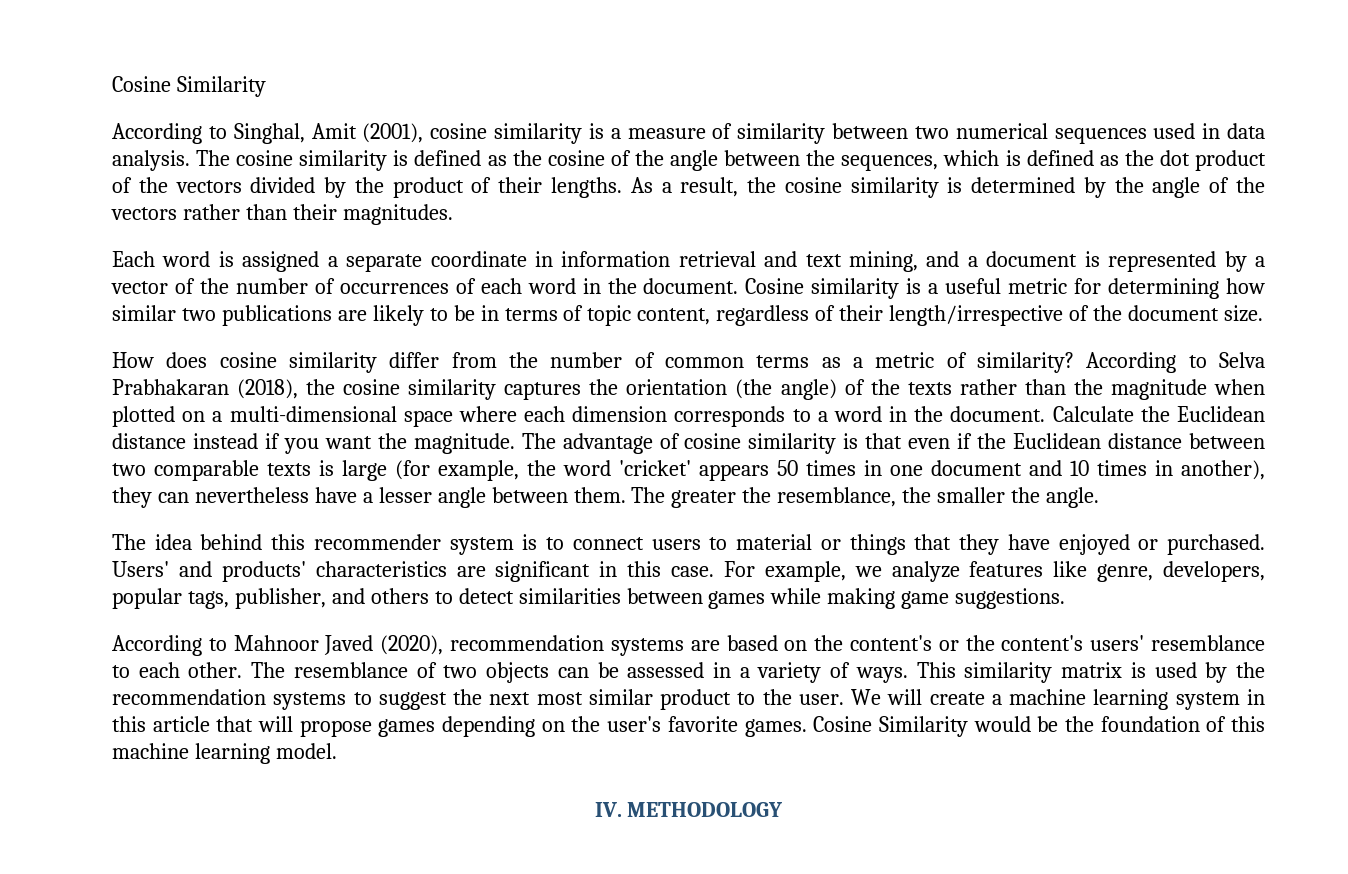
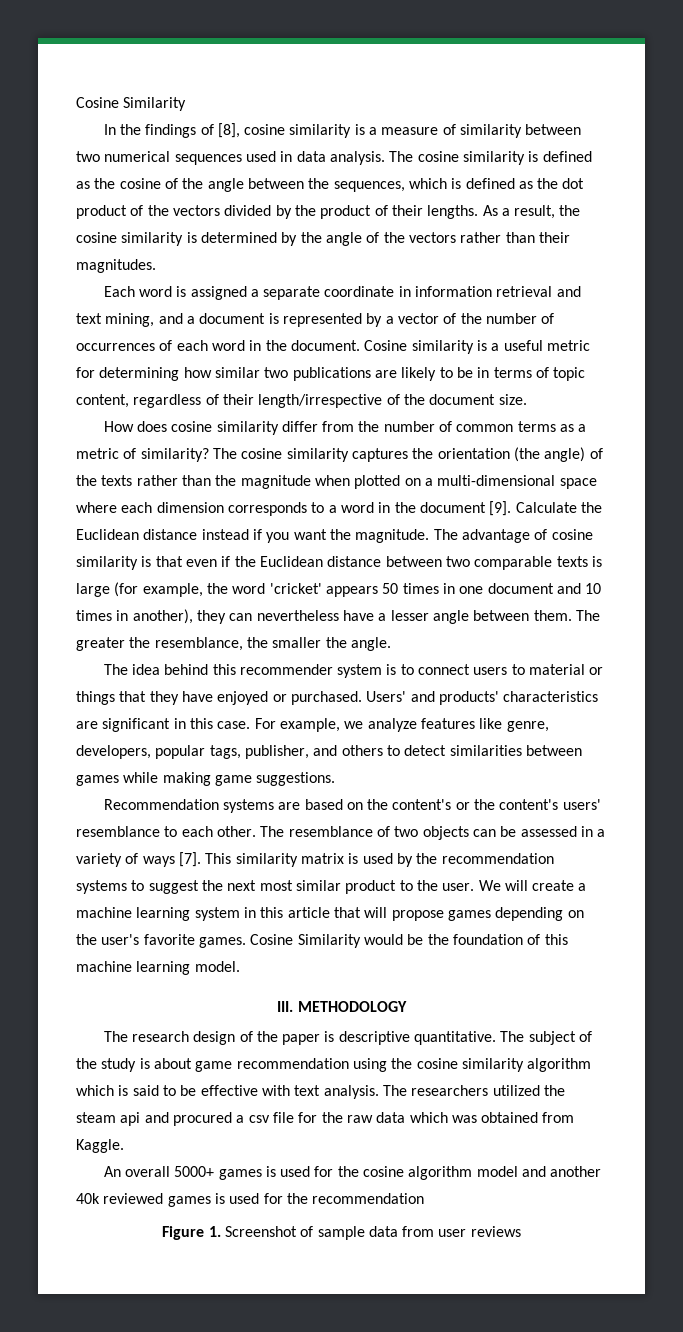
[112,123,424,144] According to Singhal, Amit (2001), -> [103,123,240,138] In the findings of [8],
[1086,352,1265,373] [112,379,336,399] According to Selva Prabhakaran (2018), the -> [212,448,237,459] The
[950,406,1046,422] document. -> [419,501,512,516] document [9].
[112,635,605,656] According to Mahnoor Javed (2020), recommendation -> [103,799,219,810] Recommendation
[855,667,908,683] ways. -> [142,852,201,867] ways [7].
[594,802,622,817] IV. -> [277,1001,294,1012] III.
(784, 809) none -> [103,1031,593,1045] [76,1058,592,1072] [76,1085,565,1099] [76,1112,575,1126] [76,1139,124,1153] [103,1166,602,1180] [76,1193,425,1207] [162,1226,521,1240] // The research design of the paper is descriptive quantitative. The subject of the study is about game recommendation using the cosine similarity algorithm which is said to be effective with text analysis. The researchers utilized the steam api and procured a csv file for the raw data which was obtained from Kaggle. // An overall 5000+ games is used for the cosine algorithm model and another 40k reviewed games is used for the recommendation // Figure 1. Screenshot of sample data from user reviews

